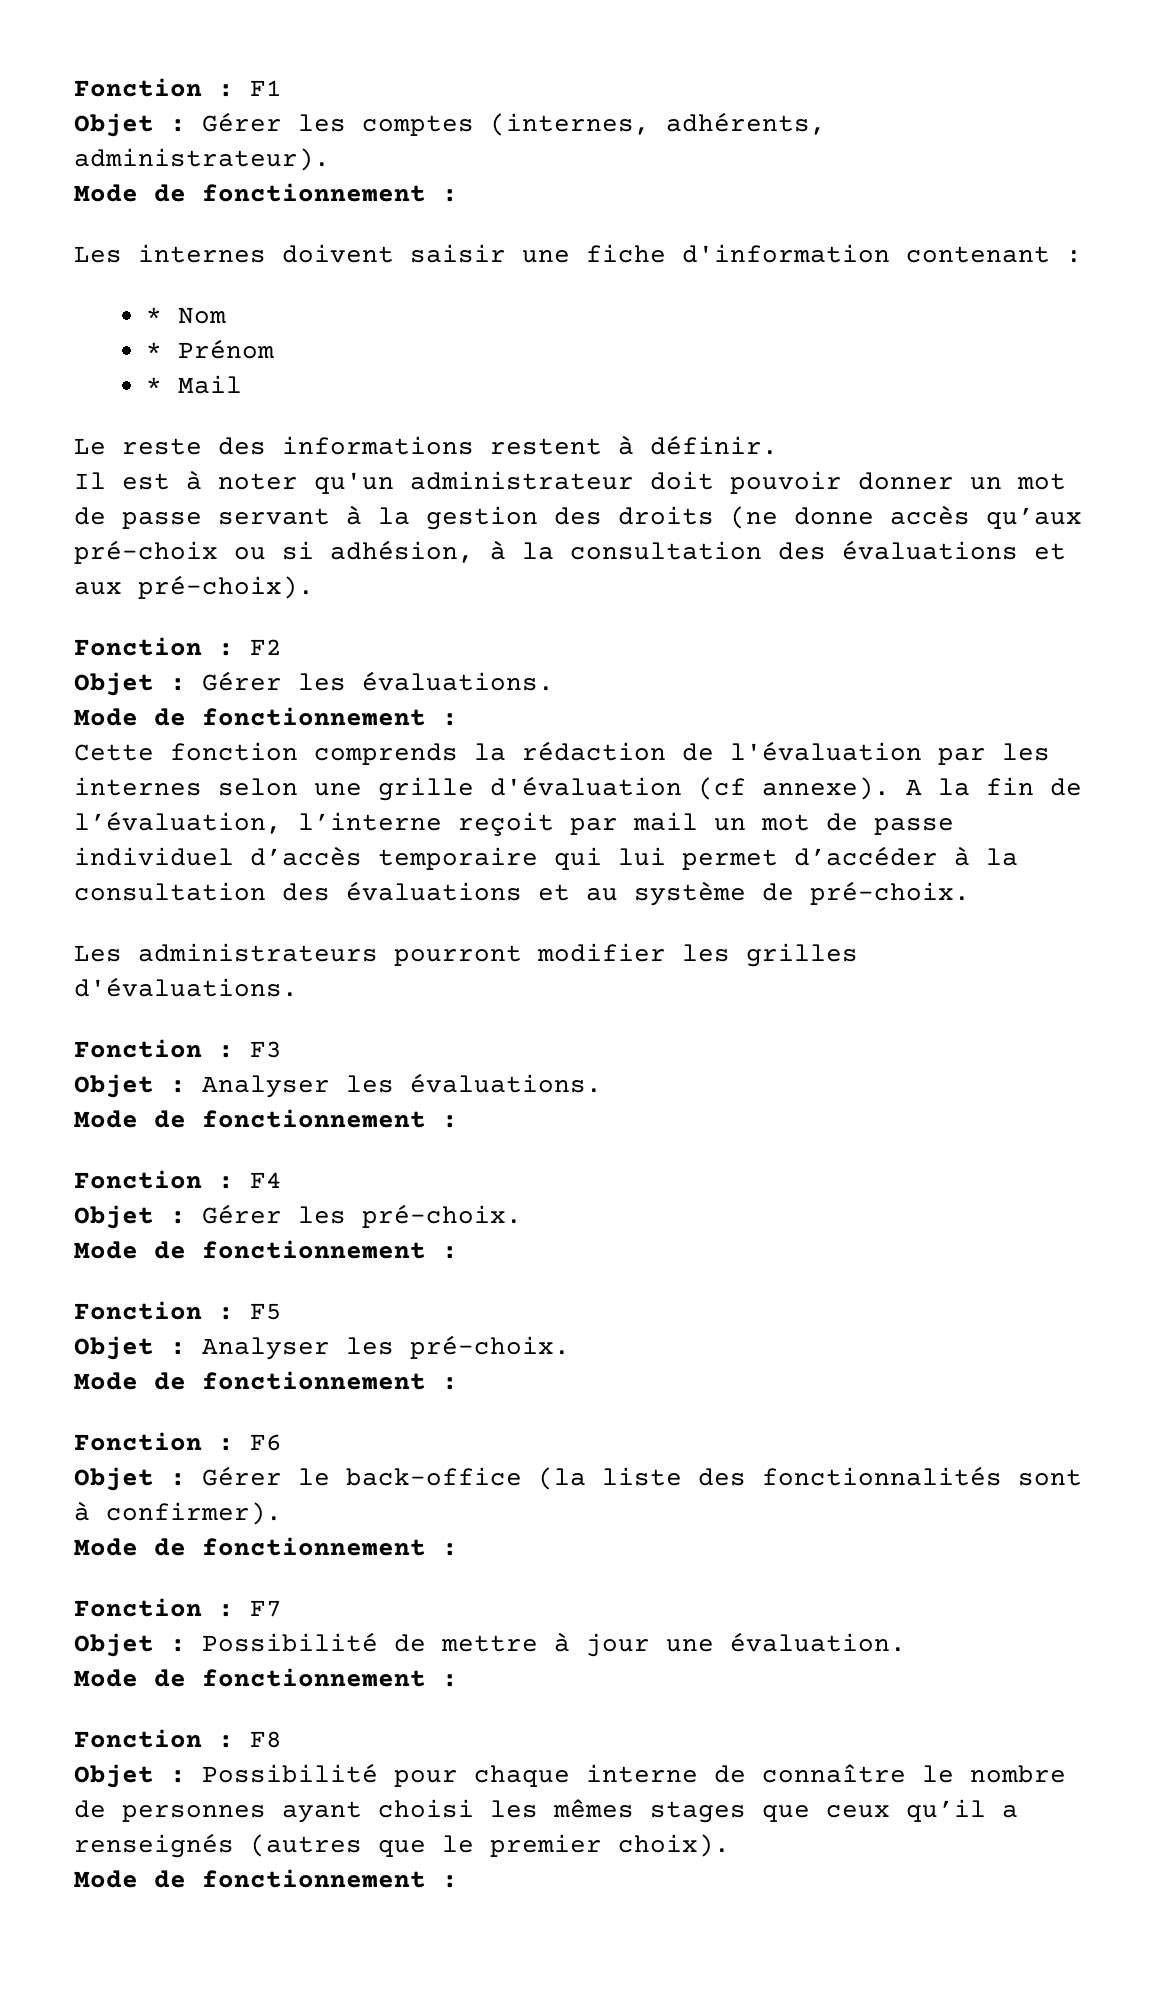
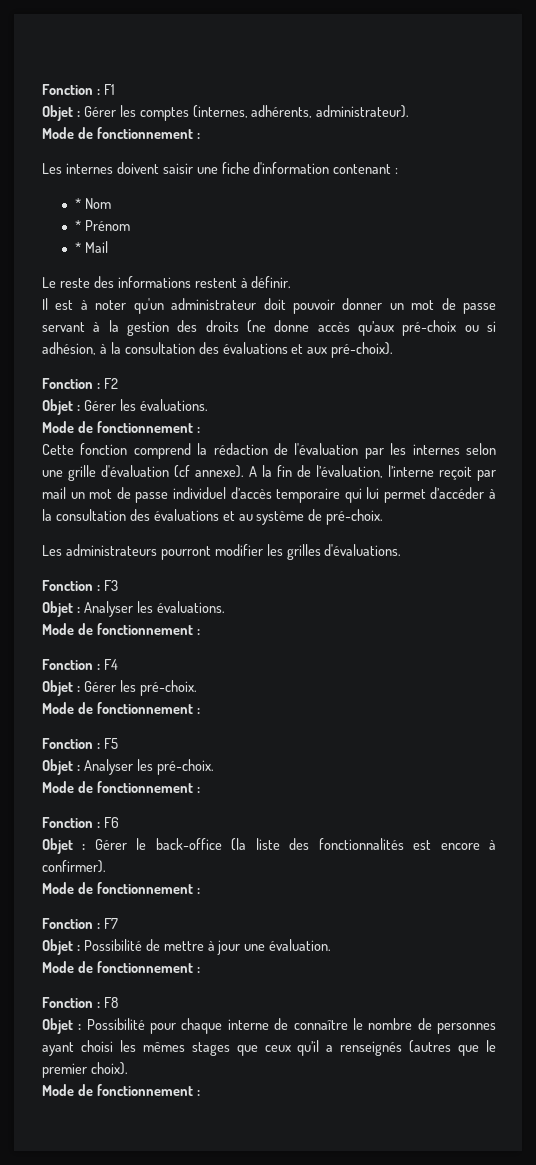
[314,743,458,765] comprends -> [133,443,191,459] comprend
[1018,1469,1082,1486] sont -> [413,840,480,850] est encore

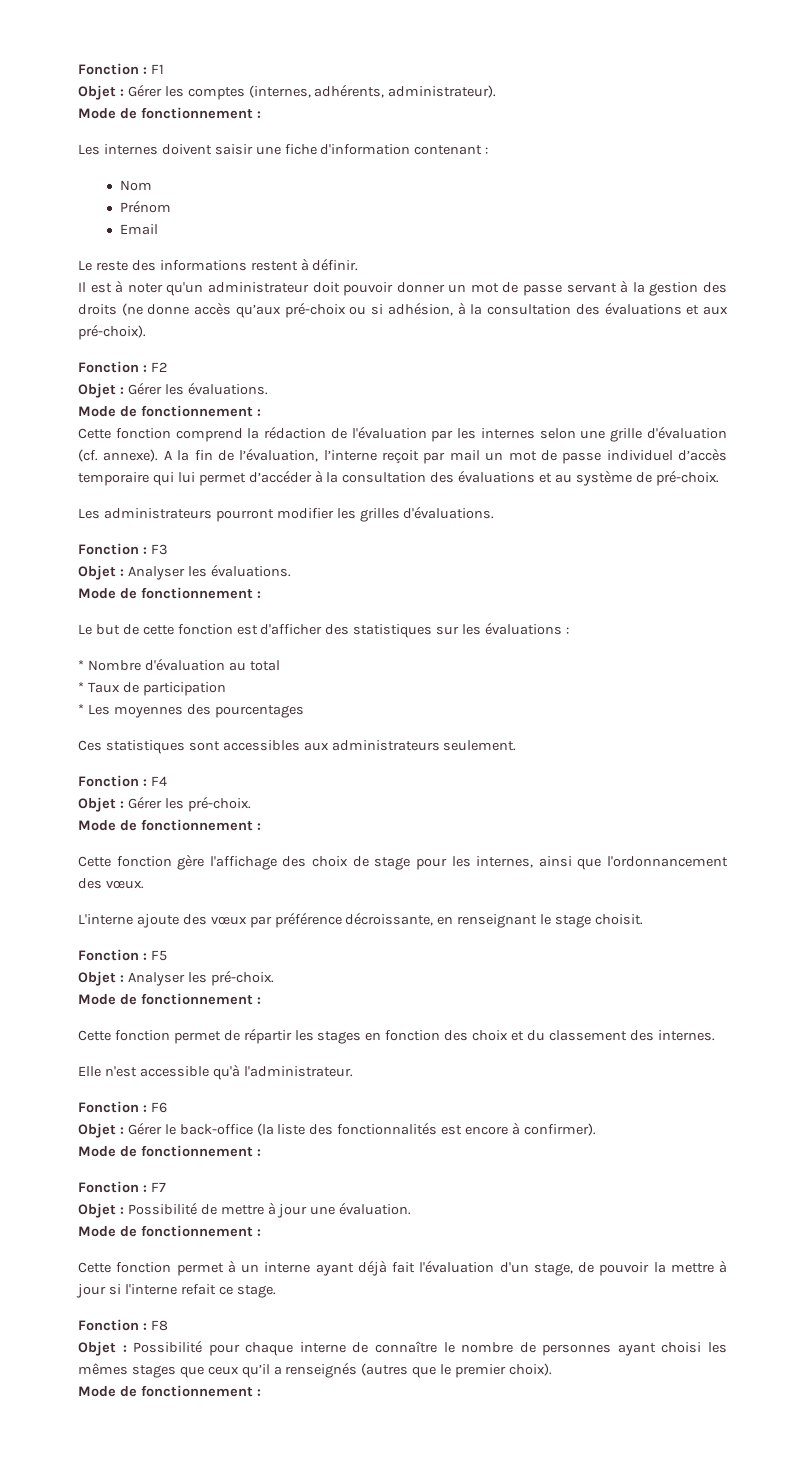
[75,198,82,209] * -> (489, 150) none
[75,220,82,231] * -> (153, 185) none
[75,241,109,253] * Mail -> [120,224,159,235] Email
[174,465,190,478] (cf -> [78,449,98,462] (cf.
(200, 632) none -> [78,622,569,638] [78,658,280,671] [78,682,226,696] [78,704,304,718] [78,740,517,754] // Le but de cette fonction est d'afficher des statistiques sur les évaluations : // * Nombre d'évaluation au total // * Taux de participation // * Les moyennes des pourcentages // Ces statistiques sont accessibles aux administrateurs seulement.
(200, 711) none -> [78,854,729,870] [78,878,144,889] [78,912,644,928] // Cette fonction gère l'affichage des choix de stage pour les internes, ainsi que l'ordonnancement des vœux. // L'interne ajoute des vœux par préférence décroissante, en renseignant le stage choisit.
(200, 790) none -> [78,1028,715,1044] [78,1064,353,1080] // Cette fonction permet de répartir les stages en fonction des choix et du classement des internes. // Elle n'est accessible qu'à l'administrateur.
(200, 970) none -> [78,1260,727,1276] [76,1284,276,1298] // Cette fonction permet à un interne ayant déjà fait l'évaluation d'un stage, de pouvoir la mettre à jour si l'interne refait ce stage.

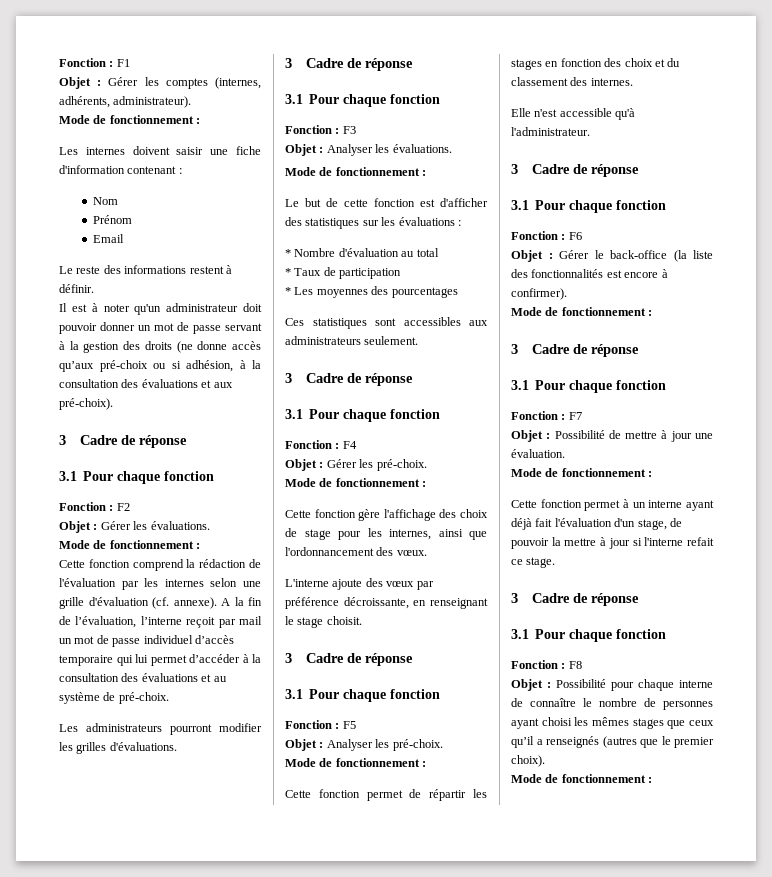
(146, 332) none -> [59,435,187,448] [59,471,215,484] // 3 Cadre de réponse // 3.1 Pour chaque fonction
(495, 512) none -> [285,58,413,71] [285,94,441,107] // 3 Cadre de réponse // 3.1 Pour chaque fonction
(517, 745) none -> [285,373,413,386] [285,409,441,422] // 3 Cadre de réponse // 3.1 Pour chaque fonction
(644, 919) none -> [285,653,413,666] [285,689,441,702] // 3 Cadre de réponse // 3.1 Pour chaque fonction
(353, 1071) none -> [511,164,639,177] [511,200,667,213] // 3 Cadre de réponse // 3.1 Pour chaque fonction
(261, 1152) none -> [511,344,639,357] [511,380,667,393] // 3 Cadre de réponse // 3.1 Pour chaque fonction
(276, 1291) none -> [511,593,639,606] [511,629,667,642] // 3 Cadre de réponse // 3.1 Pour chaque fonction

